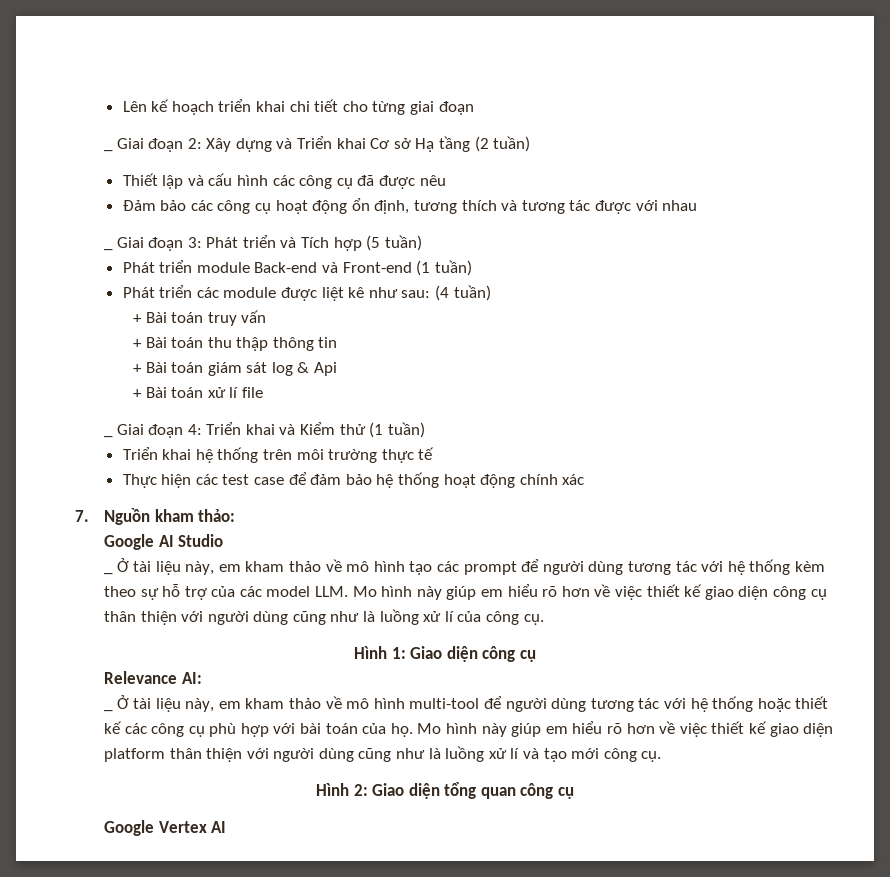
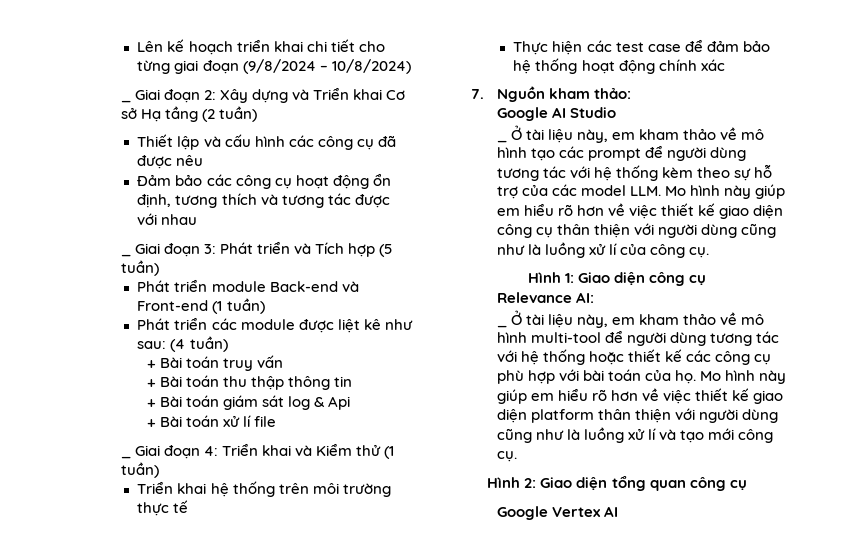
(474, 108) none -> [242,59,411,74] (9/8/2024 – 10/8/2024)

